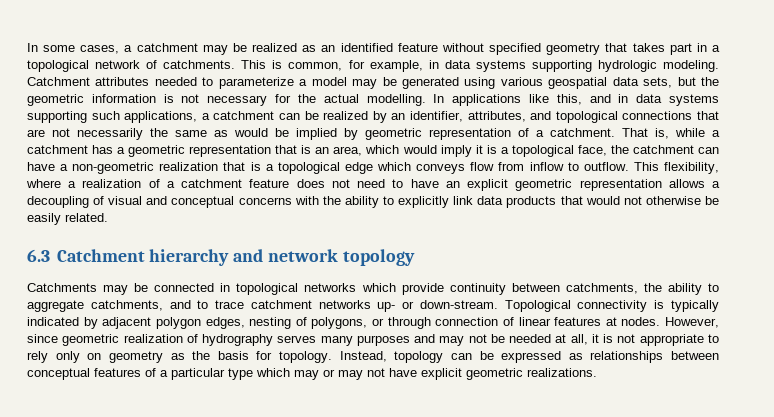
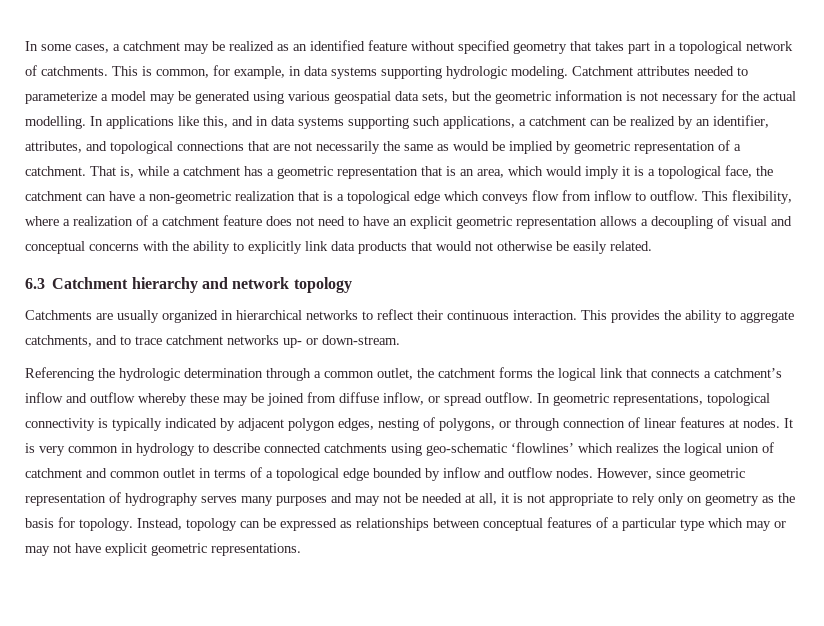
[103,283,638,295] may be connected in topological networks which provide continuity between catchments, -> [96,309,660,323] are usually organized in hierarchical networks to reflect their continuous interaction. This provides
[504,300,571,312] Topological -> [25,367,782,381] [25,392,770,406] // Referencing the hydrologic determination through a common outlet, the catchment forms the logical link that connects a catchment’s inflow and outflow whereby these may be joined from diffuse inflow, or spread outflow. In geometric representations, topological
(661, 321) none -> [784,418,793,428] [25,442,774,456] [25,467,593,481] It is very common in hydrology to describe connected catchments using geo-schematic ‘flowlines’ which realizes the logical union of catchment and common outlet in terms of a topological edge bounded by inflow and outflow nodes.
[123,334,183,343] realization -> [25,493,106,506] representation
[527,368,597,377] realizations. -> [211,543,301,556] representations.

